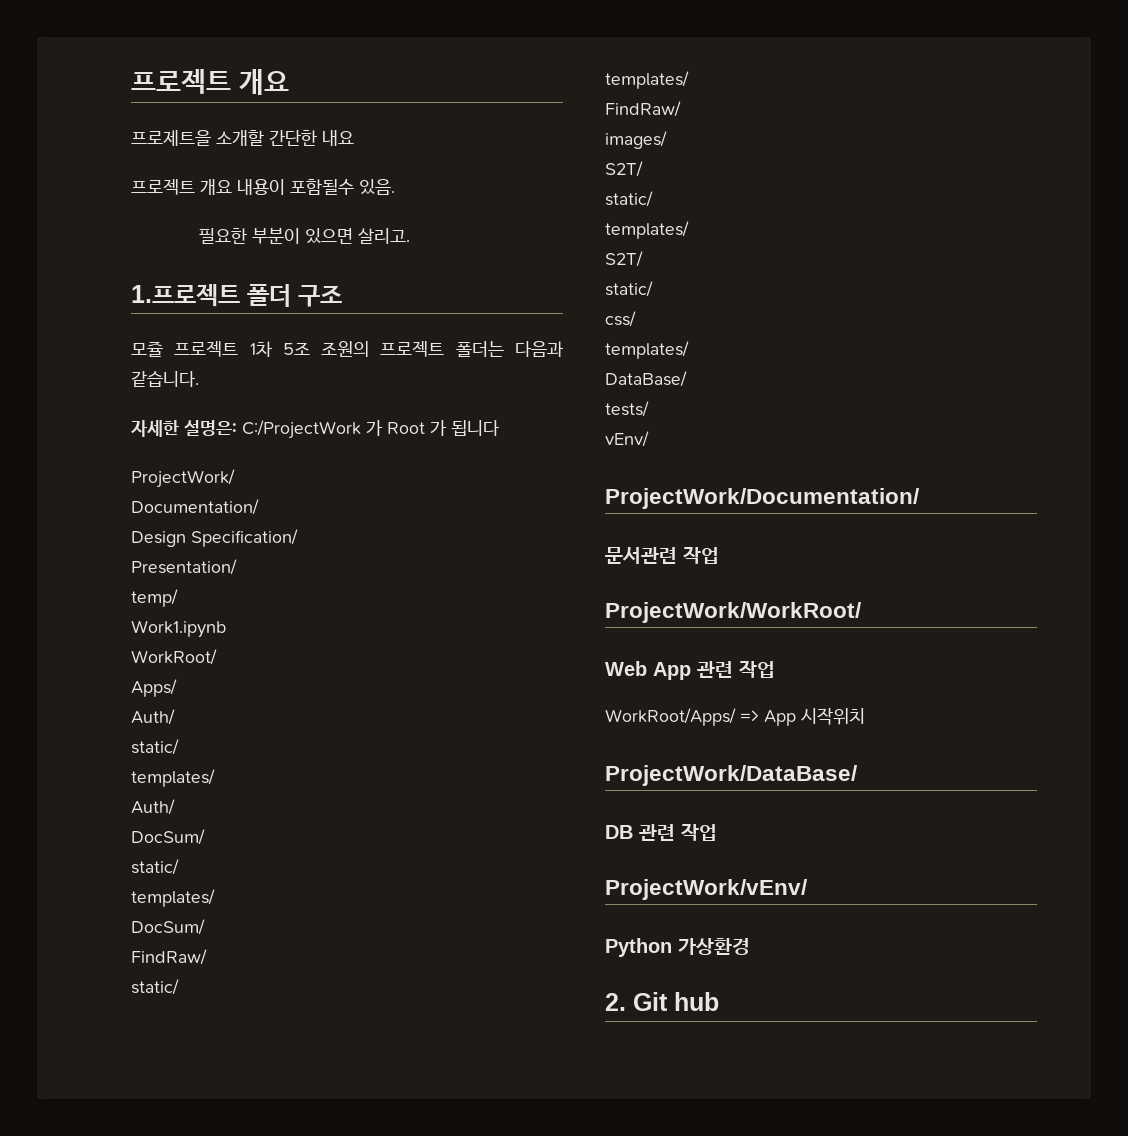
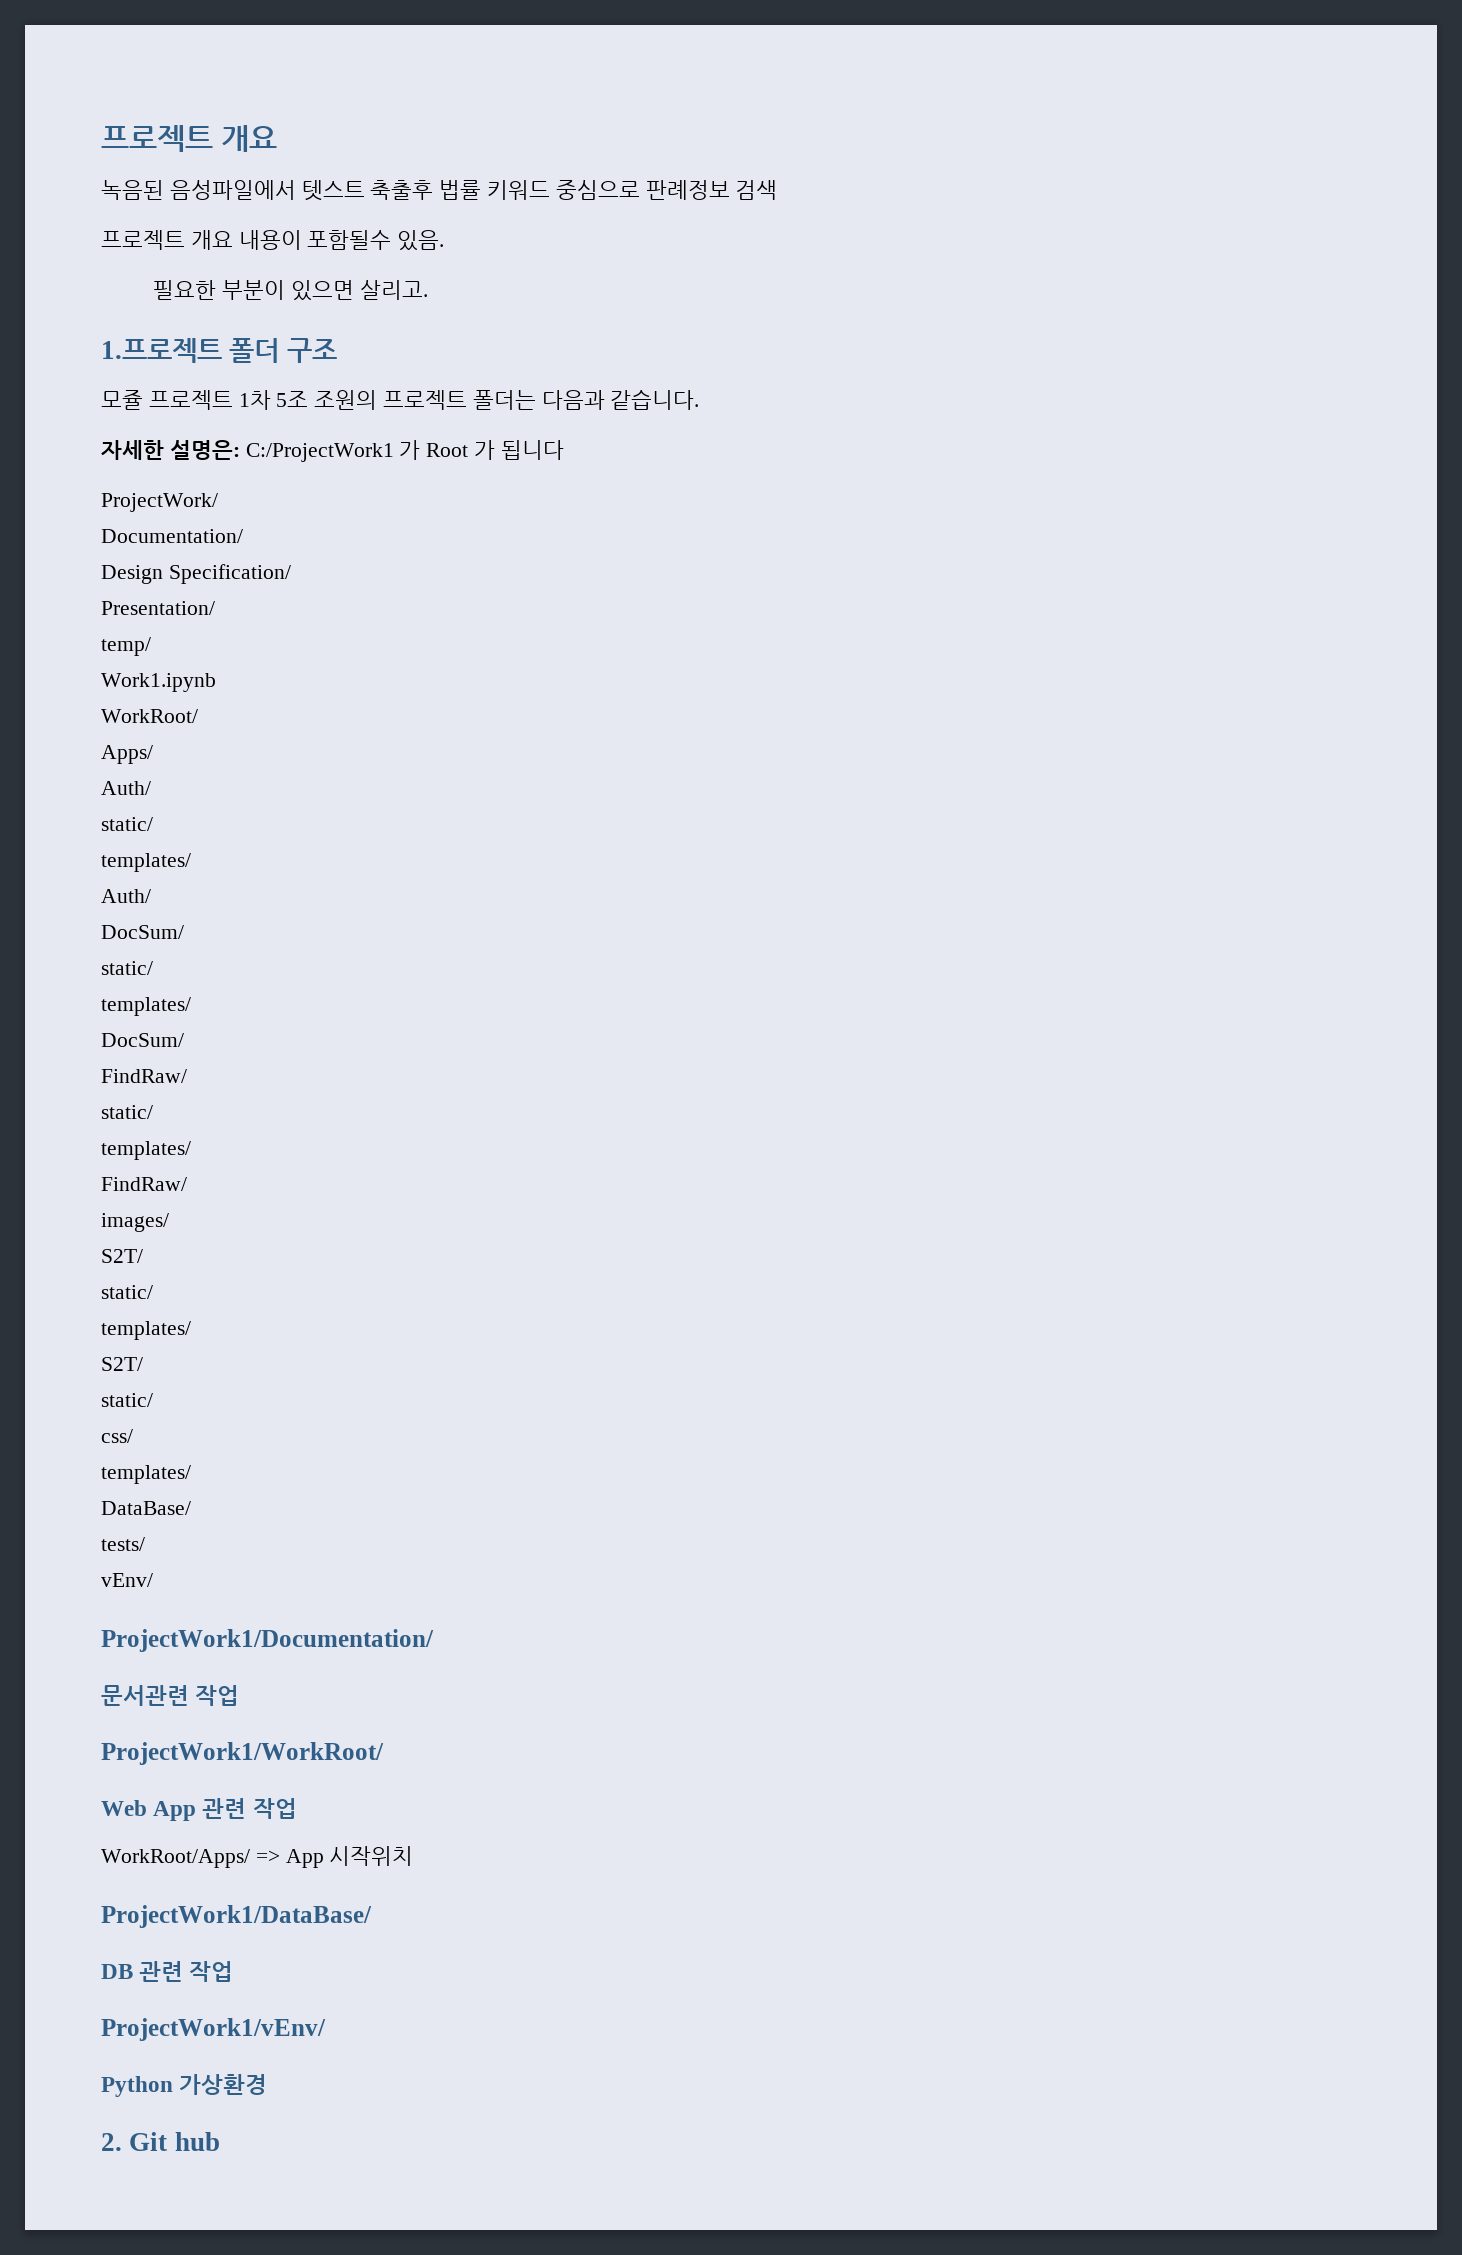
[131,130,354,146] 프로제트을 소개할 간단한 내요 -> [101,180,778,201] 녹음된 음성파일에서 텟스트 축출후 법률 키워드 중심으로 판례정보 검색
[242,420,361,439] C:/ProjectWork -> [245,443,394,462] C:/ProjectWork1
[605,488,920,509] ProjectWork/Documentation/ -> [101,1629,434,1652] ProjectWork1/Documentation/
[605,602,862,623] ProjectWork/WorkRoot/ -> [101,1742,384,1765] ProjectWork1/WorkRoot/
[605,765,858,786] ProjectWork/DataBase/ -> [101,1905,372,1928] ProjectWork1/DataBase/
[605,879,808,900] ProjectWork/vEnv/ -> [101,2018,326,2041] ProjectWork1/vEnv/

